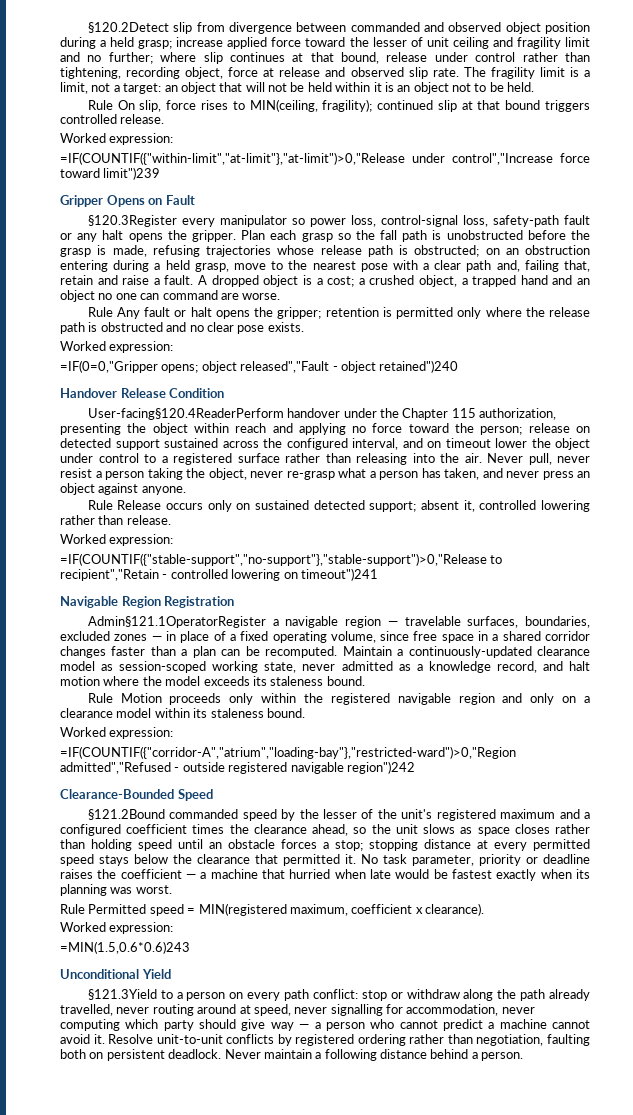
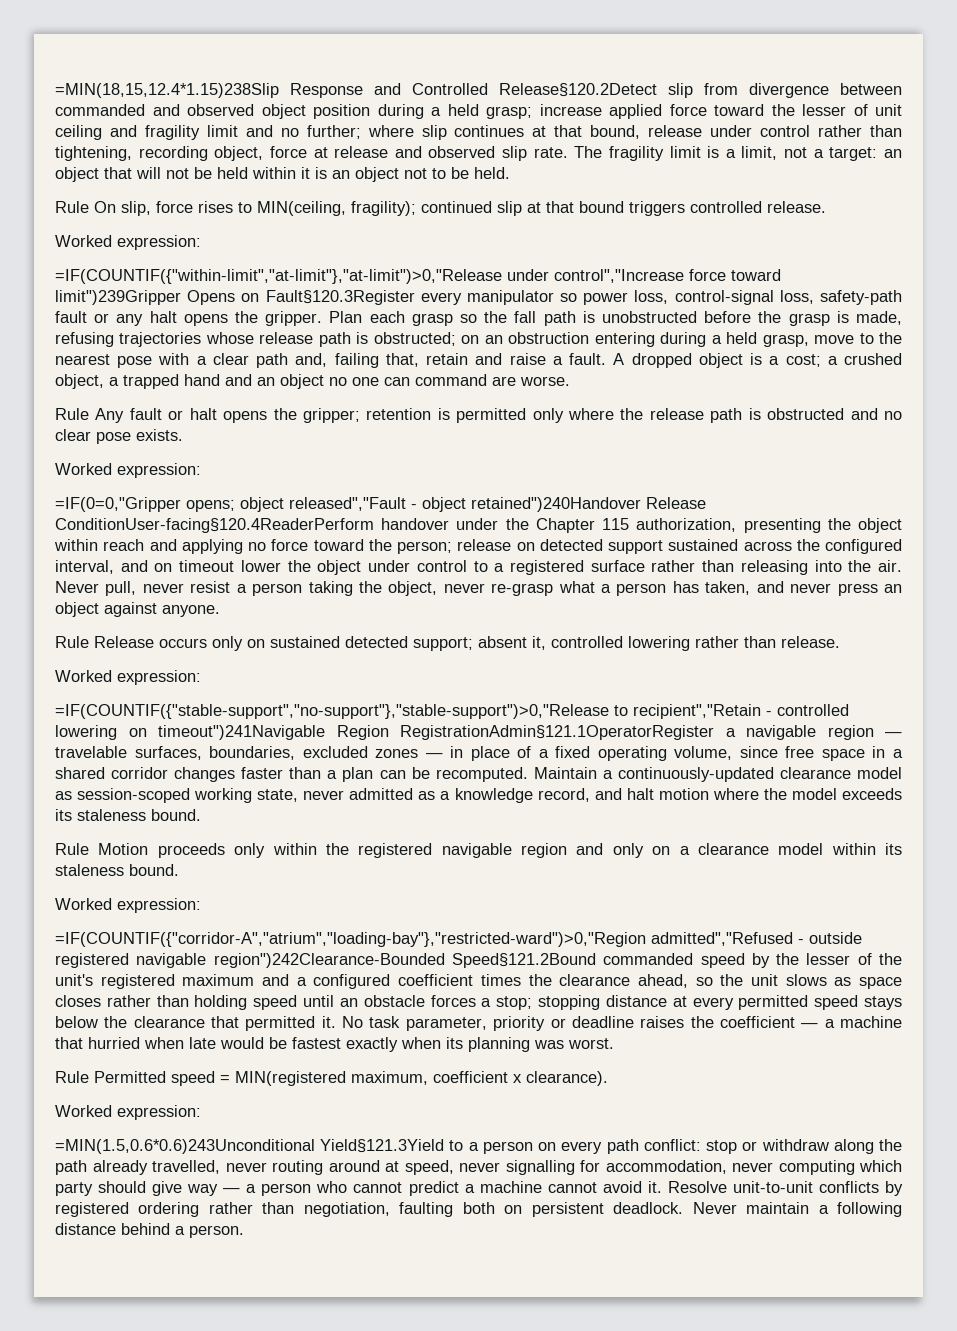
[87,22,169,33] §120.2Detect -> [55,83,657,98] =MIN(18,15,12.4*1.15)238Slip Response and Controlled Release§120.2Detect
[103,167,161,180] [60,195,195,207] [87,215,177,227] limit")239 // Gripper Opens on Fault // §120.3Register -> [55,290,415,305] limit")239Gripper Opens on Fault§120.3Register
[379,360,459,373] [60,388,225,398] [87,408,284,420] retained")240 // Handover Release Condition // User-facing§120.4ReaderPerform -> [471,497,706,512] [55,518,374,533] retained")240Handover Release ConditionUser-facing§120.4ReaderPerform
[300,568,378,581] [60,596,235,608] [87,616,266,628] timeout")241 // Navigable Region Registration // Admin§121.1OperatorRegister -> [158,725,714,740] timeout")241Navigable Region RegistrationAdmin§121.1OperatorRegister
[346,761,415,774] [60,789,213,801] [87,809,165,820] region")242 // Clearance-Bounded Speed // §121.2Bound -> [213,953,596,968] region")242Clearance-Bounded Speed§121.2Bound
[60,941,190,954] [60,969,171,979] [87,989,157,1000] =MIN(1.5,0.6*0.6)243 // Unconditional Yield // §121.3Yield -> [55,1139,445,1154] =MIN(1.5,0.6*0.6)243Unconditional Yield§121.3Yield

